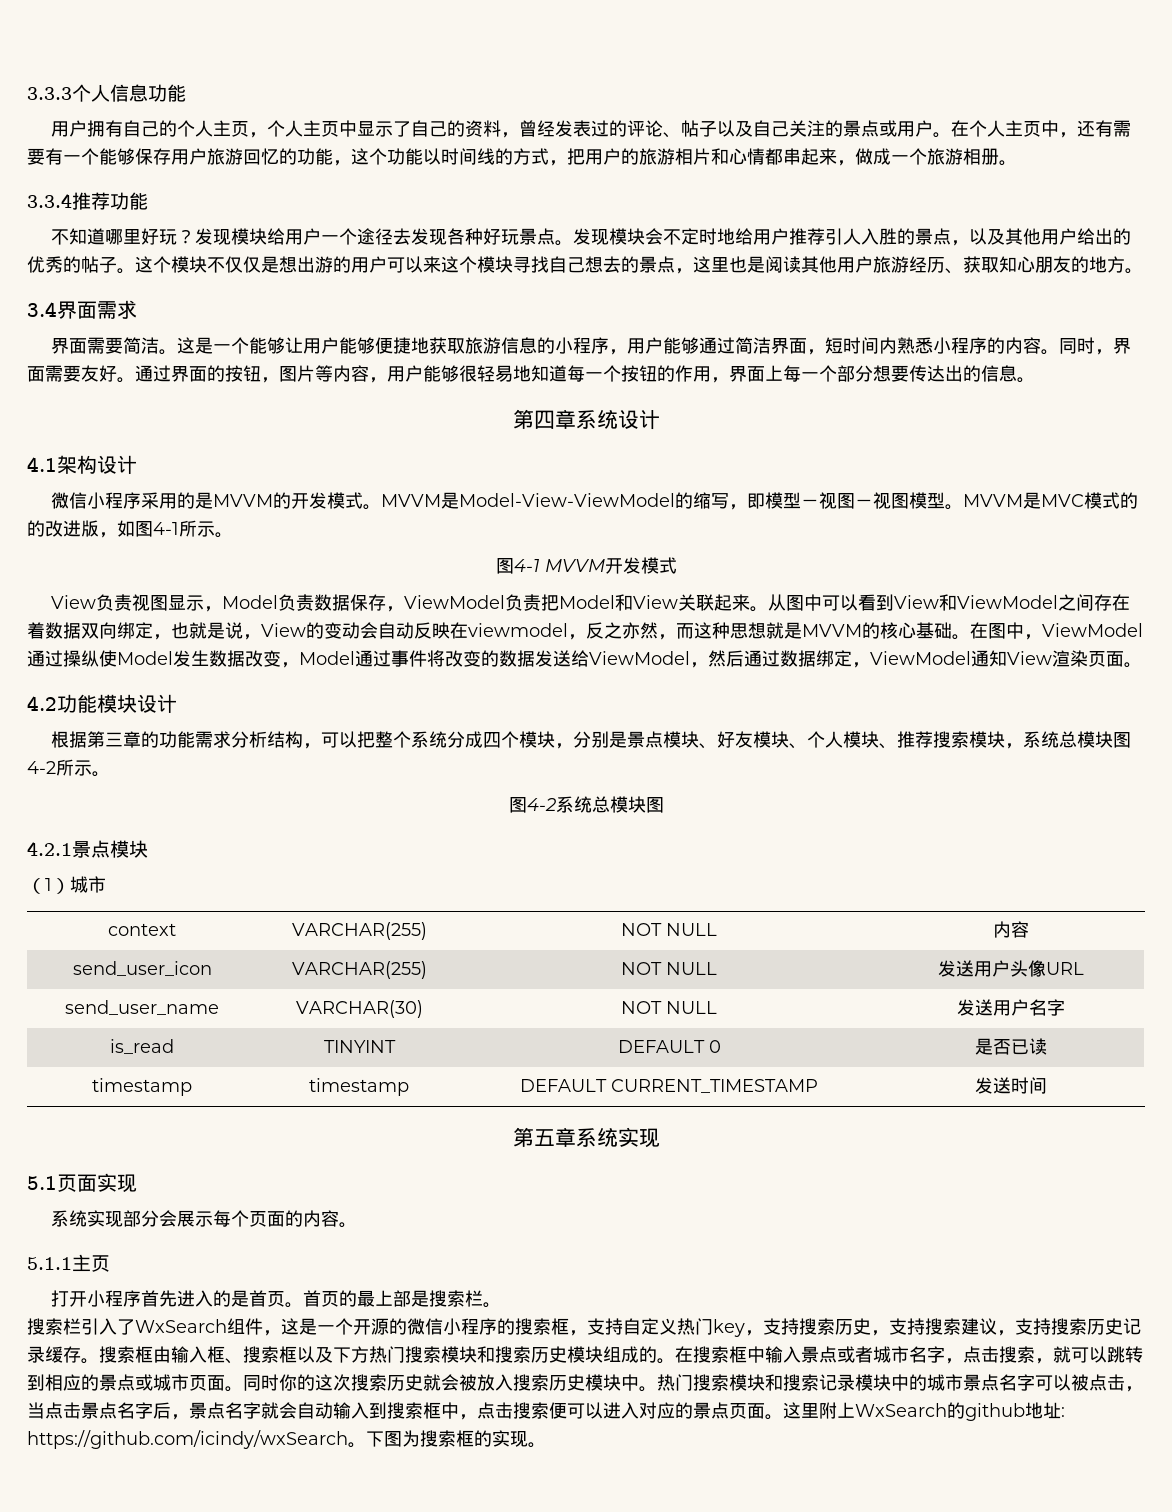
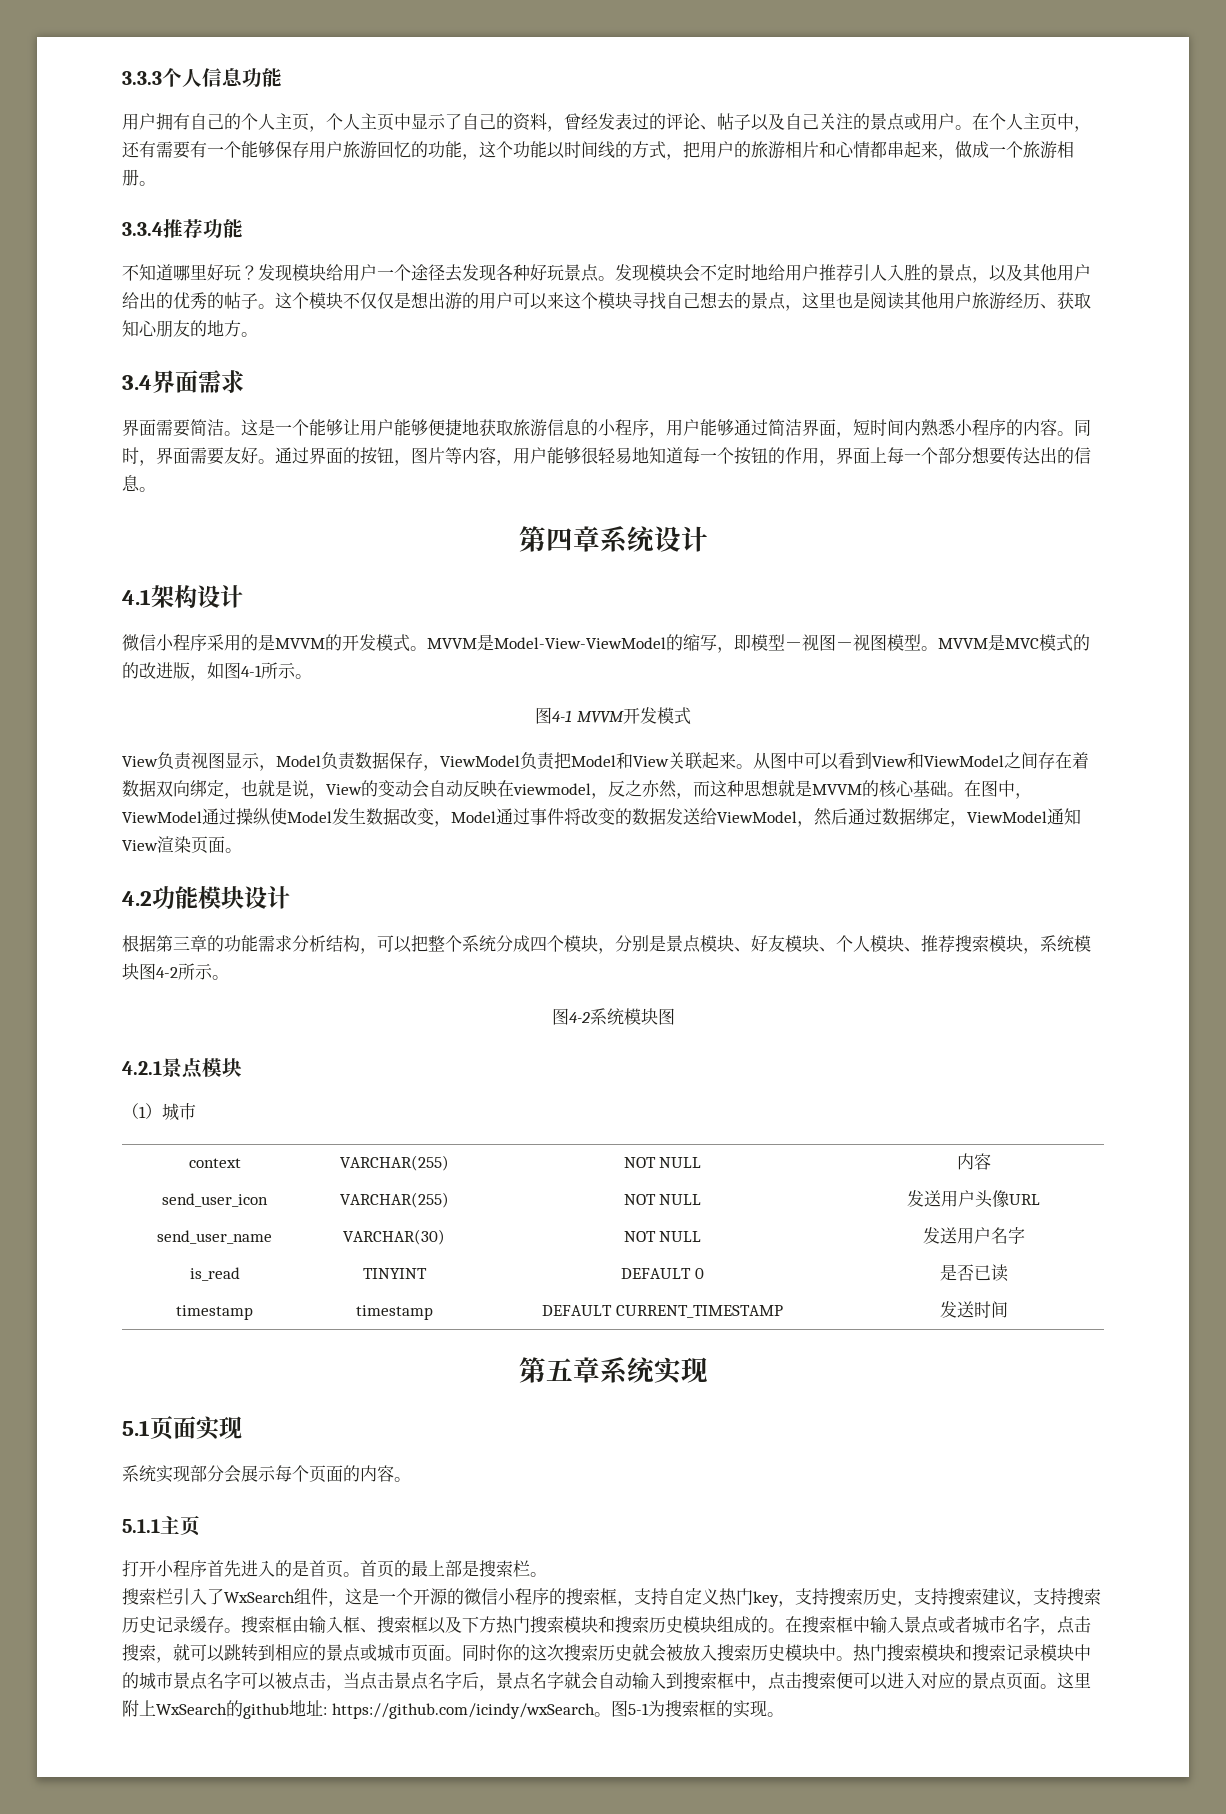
[1059,731,1078,748] 总 -> (1074, 943) none
[591,796,610,813] 总 -> (624, 1016) none
[366,1431,402,1447] 下图 -> [610,1700,649,1717] 图5-1

